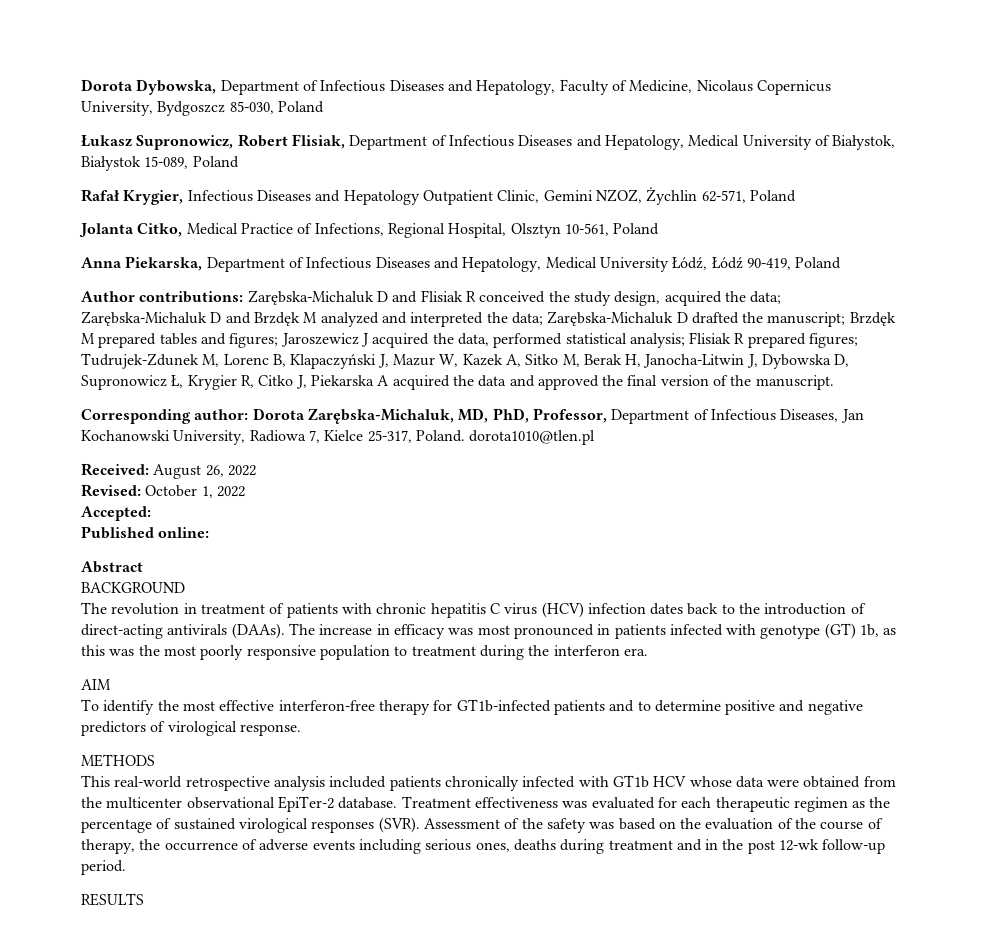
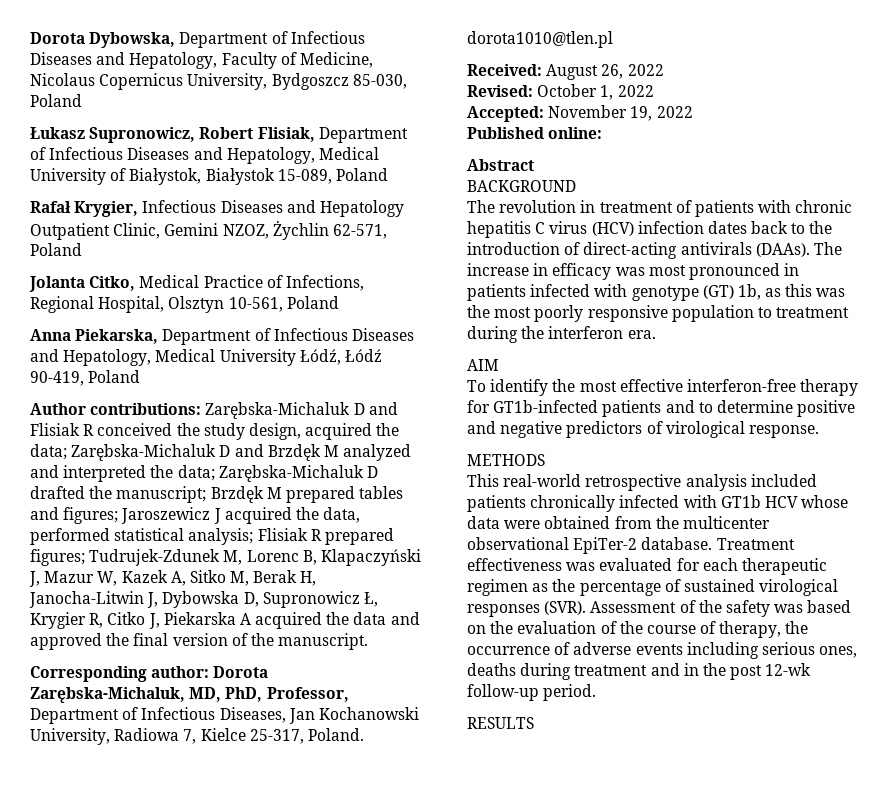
(151, 513) none -> [548,105,693,121] November 19, 2022

